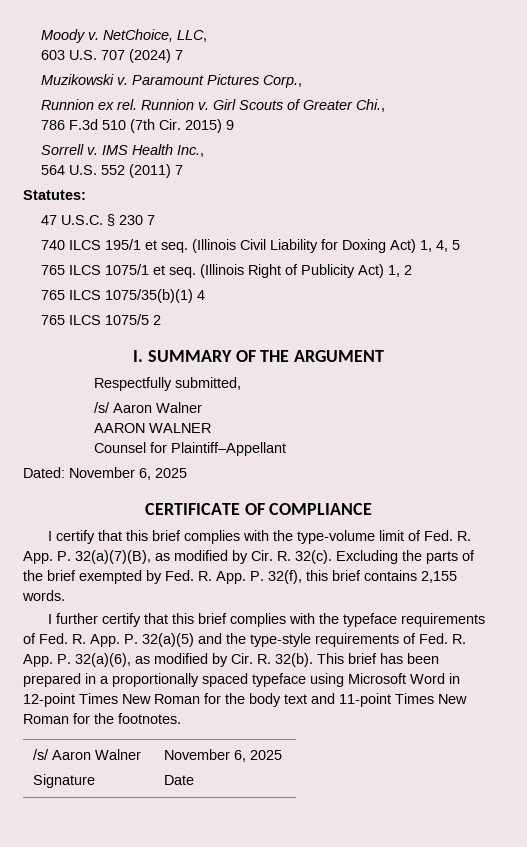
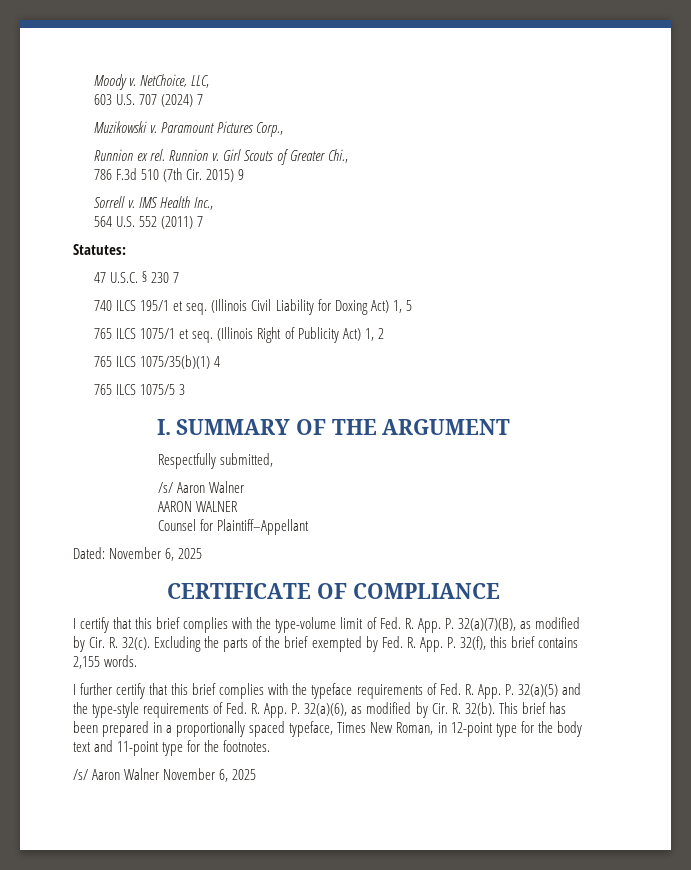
[435,240,448,252] 4, -> (402, 306) none
[152,315,161,325] 2 -> [179,384,186,395] 3
[252,673,460,687] [23,693,200,707] typeface using Microsoft Word in 12-point Times New Roman -> [289,721,517,737] typeface, Times New Roman, in 12-point type
[395,693,467,704] [23,714,69,724] Times New Roman -> [162,742,184,756] type
[32,749,141,760] [32,774,95,788] [163,749,282,762] [163,775,194,785] // /s/ Aaron Walner // Signature | November 6, 2025 // Date -> [73,768,257,782] // /s/ Aaron Walner November 6, 2025

